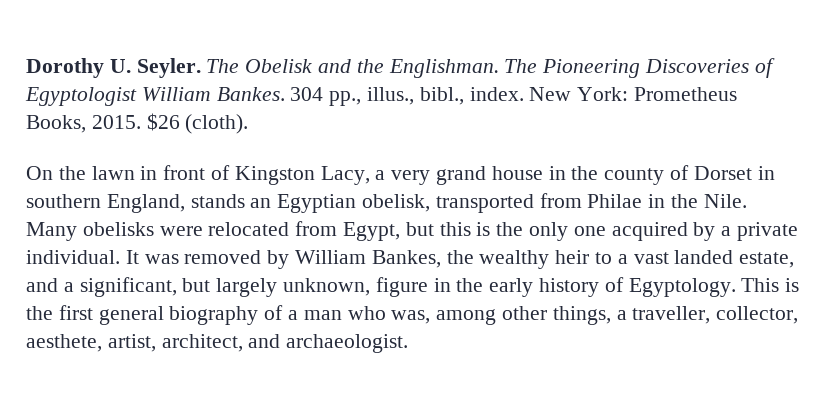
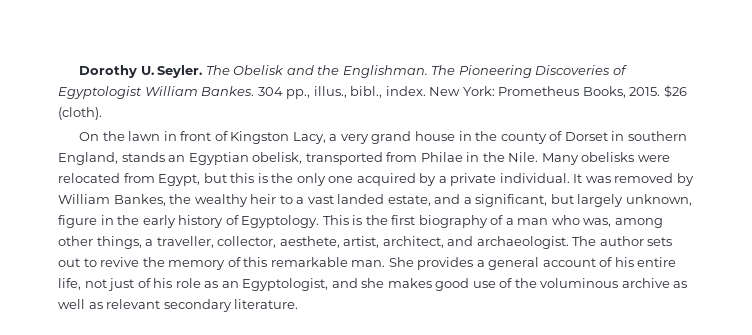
[98,306,164,325] general -> (416, 220) none
(409, 343) none -> [572,236,673,246] [58,257,677,270] [58,278,688,291] [58,299,299,312] The author sets out to revive the memory of this remarkable man. She provides a general account of his entire life, not just of his role as an Egyptologist, and she makes good use of the voluminous archive as well as relevant secondary literature.

